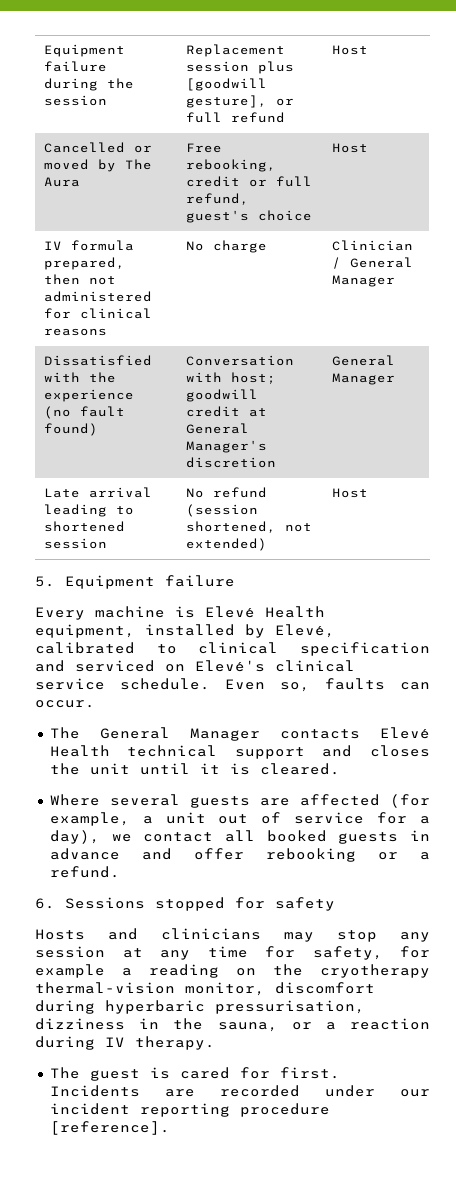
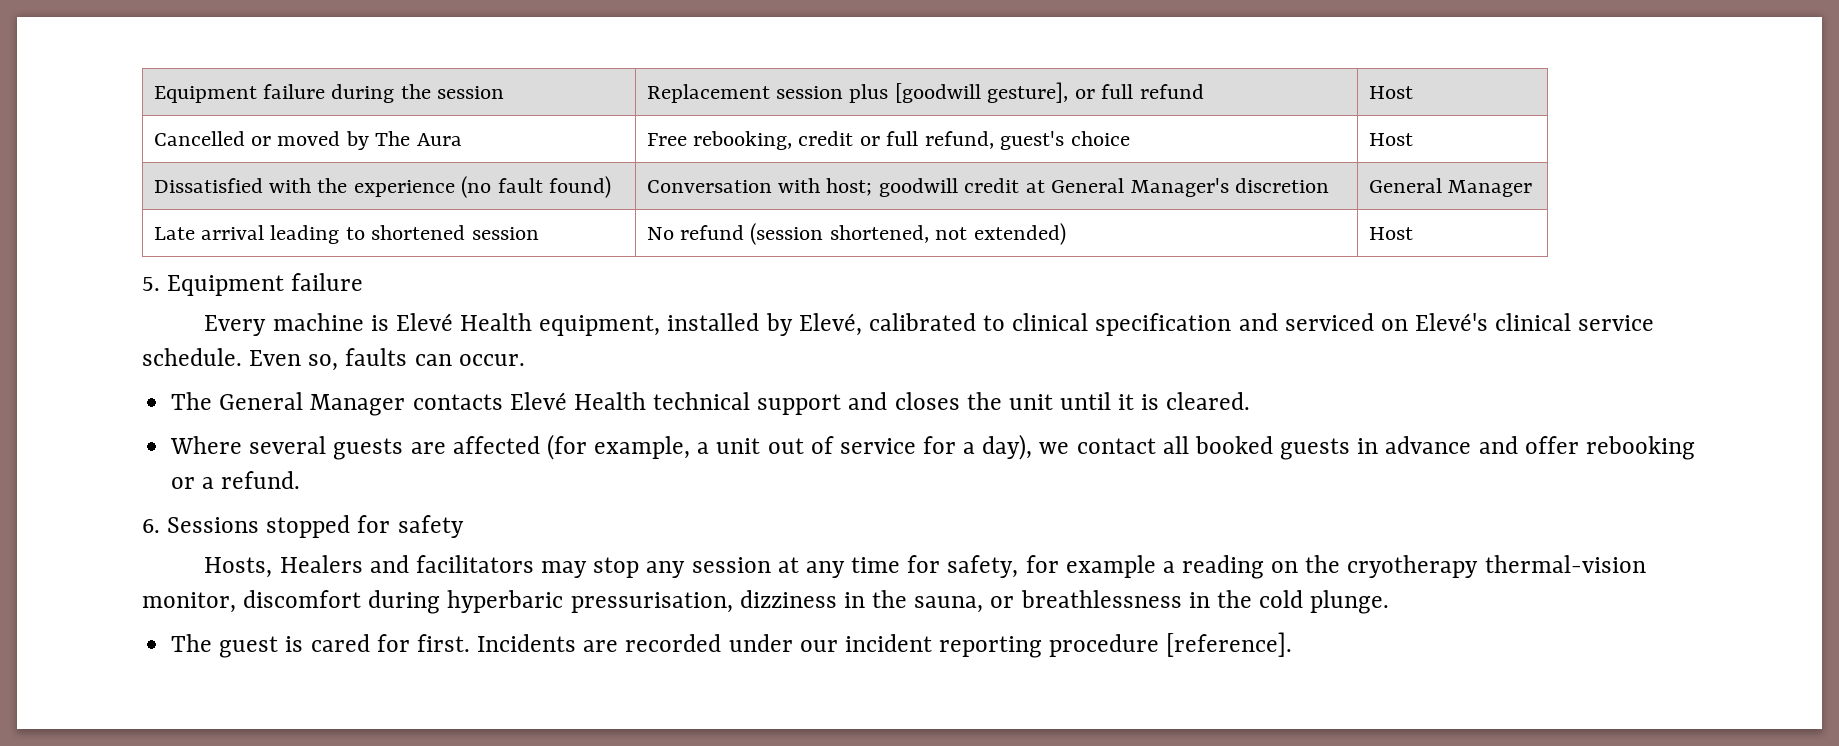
[43,240,134,251] [43,257,125,270] [43,274,116,285] [43,291,152,302] [43,308,152,319] [43,328,107,336] [185,240,267,253] [331,240,413,251] [331,257,413,269] [331,275,395,287] // IV formula prepared, then not administered for clinical reasons | No charge | Clinician / General Manager -> (1413, 139) none
[35,928,261,940] Hosts and clinicians -> [204,555,534,578] Hosts, Healers and facilitators
[325,1018,431,1030] [35,1036,215,1050] a reaction during IV therapy. -> [1020,590,1390,614] breathlessness in the cold plunge.

